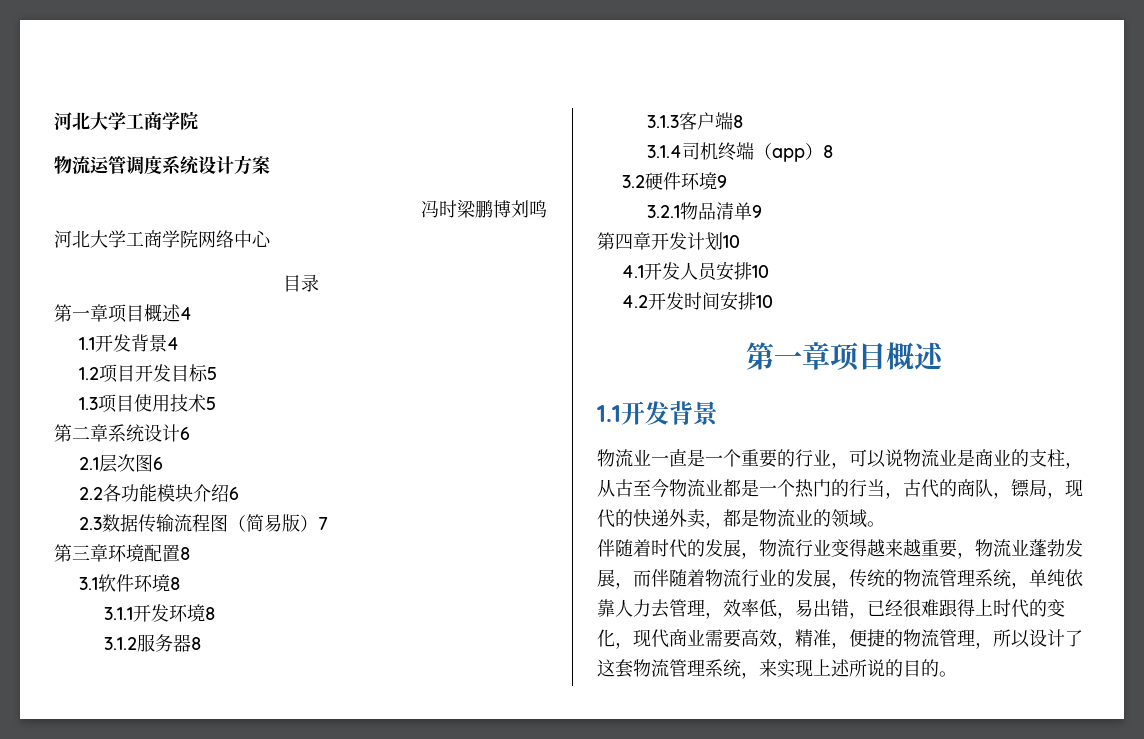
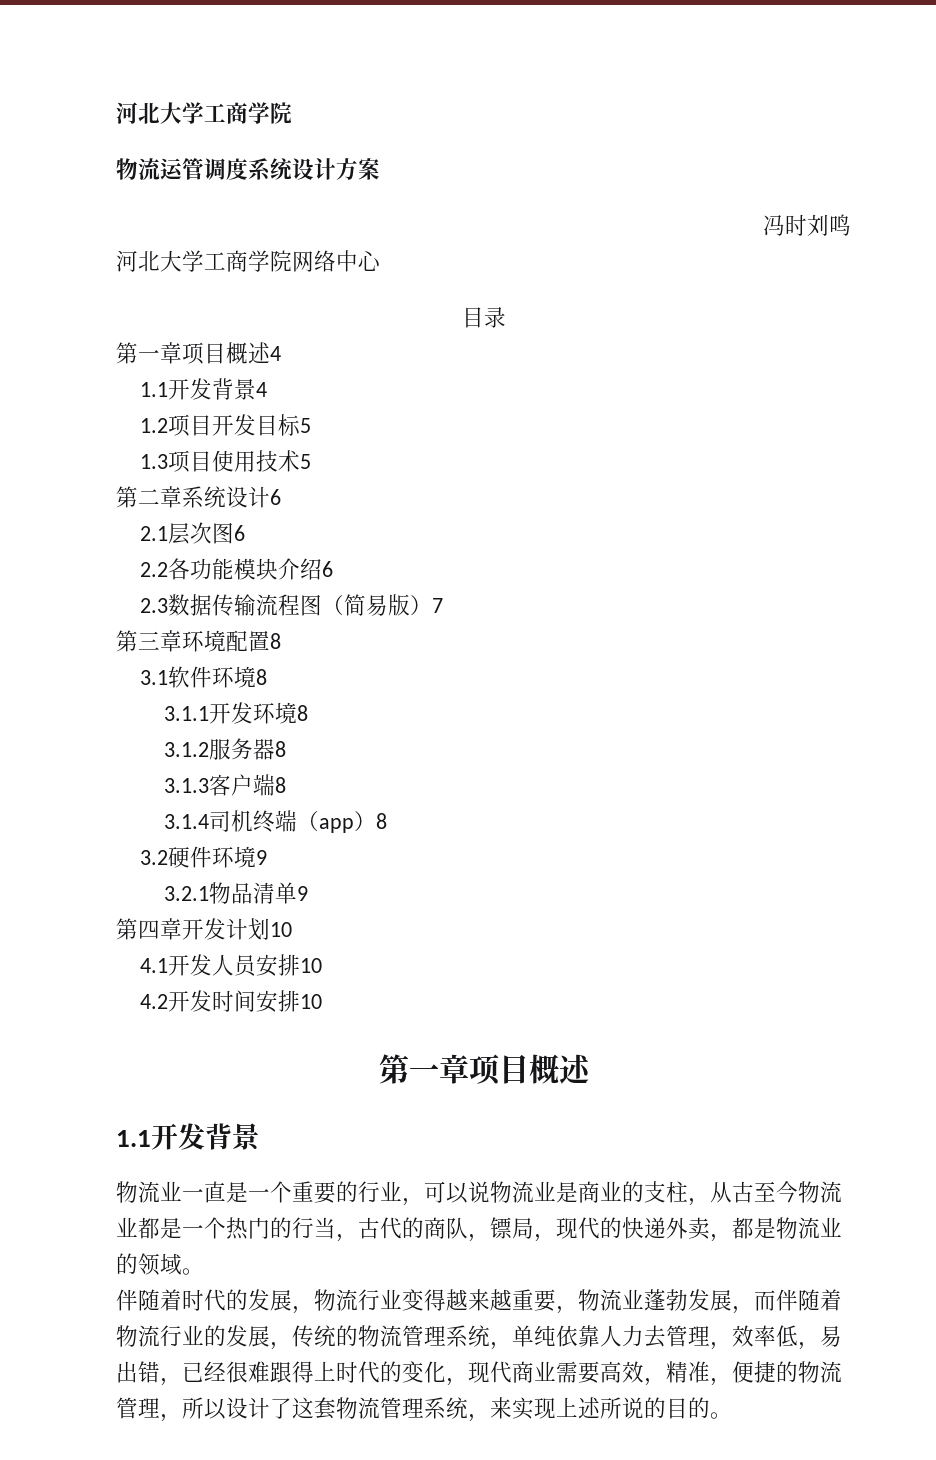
[457,199,511,218] 梁鹏博 -> (807, 225) none

